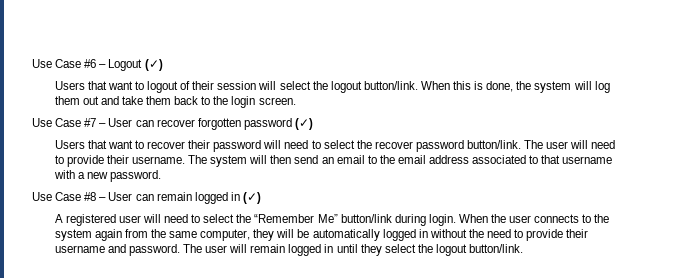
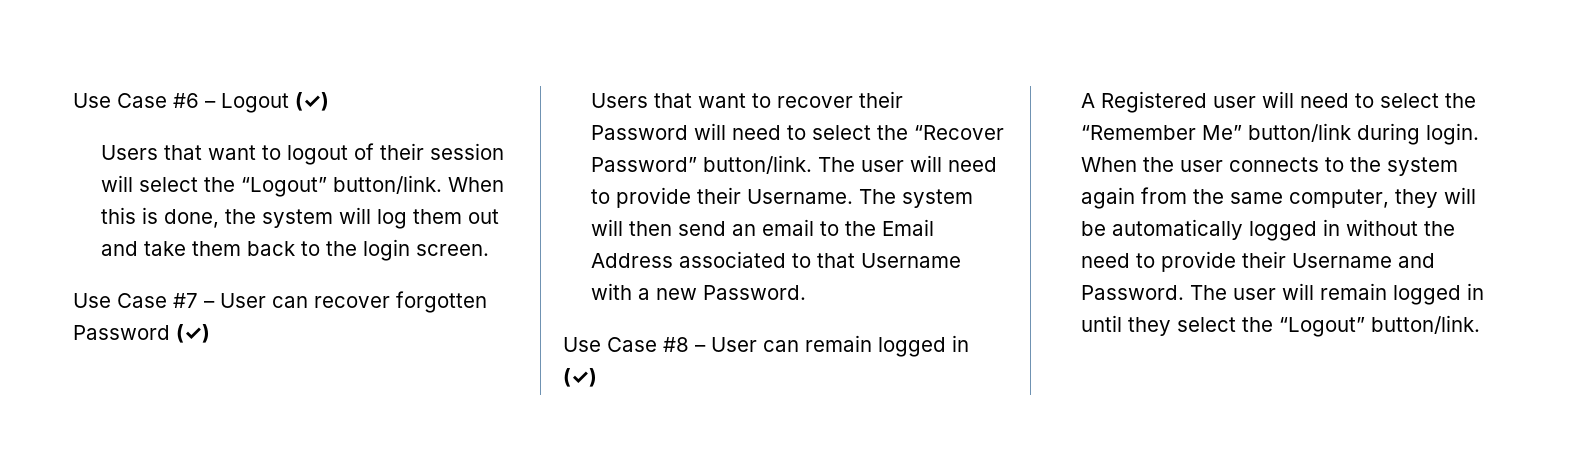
[330,81,362,93] logout -> [241,177,328,197] “Logout”
[243,118,292,130] password -> [73,325,170,340] Password
[213,140,464,152] password will need to select the recover password -> [591,123,1005,140] [591,157,698,172] Password will need to select the “Recover Password”
[131,156,185,164] username. -> [747,189,854,204] Username.
[397,155,470,164] email address -> [882,219,935,236] [591,253,674,268] Email Address
[562,156,613,164] username -> [861,253,962,268] Username
[109,170,161,182] password. -> [703,285,807,300] Password.
[65,214,116,226] registered -> [1101,91,1208,113] Registered
[54,244,180,256] username and password. -> [1292,253,1436,268] [1081,285,1185,300] Username and Password.
[435,244,467,256] logout -> [1279,317,1366,337] “Logout”

